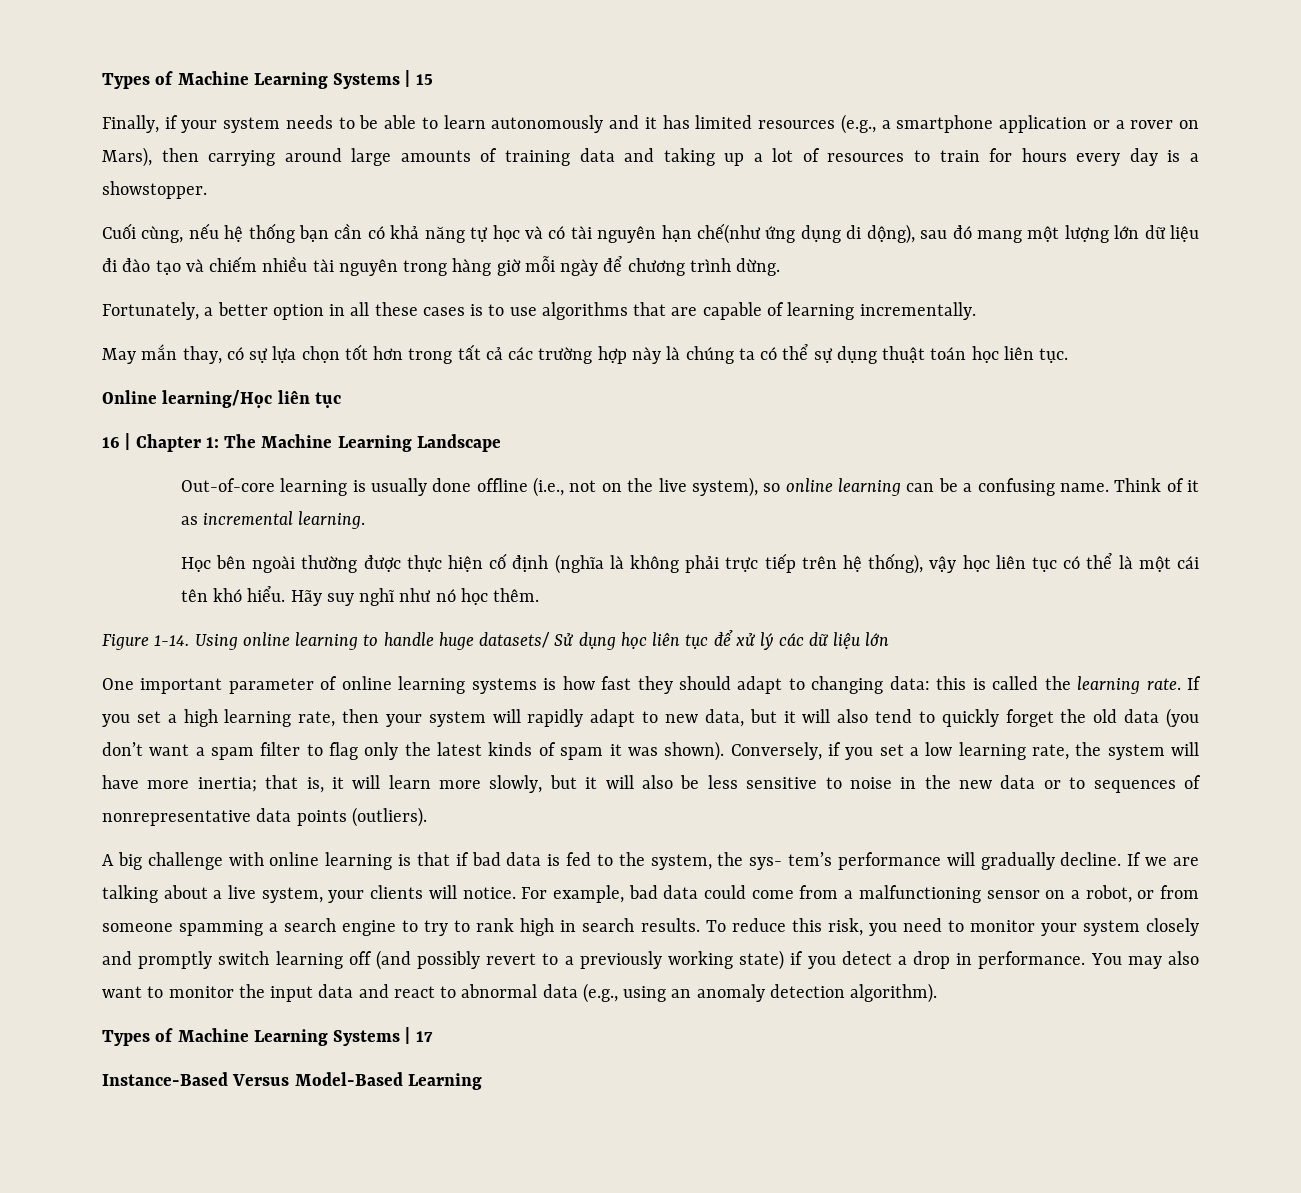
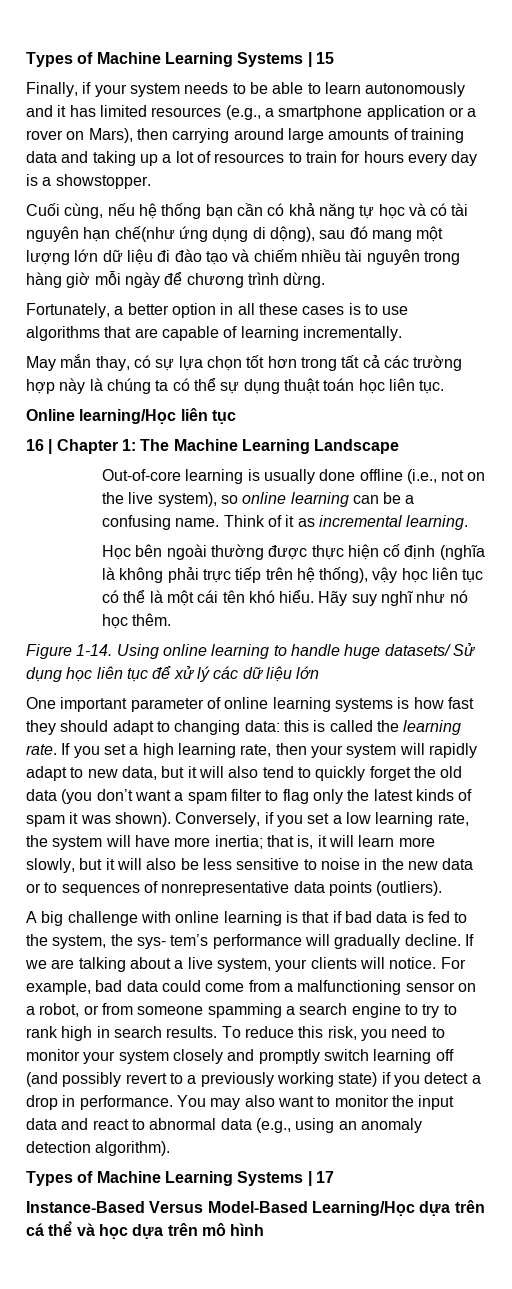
[407,1073,482,1090] Learning -> [311,1200,485,1216] [26,1221,265,1239] Learning/Học dựa trên cá thể và học dựa trên mô hình

